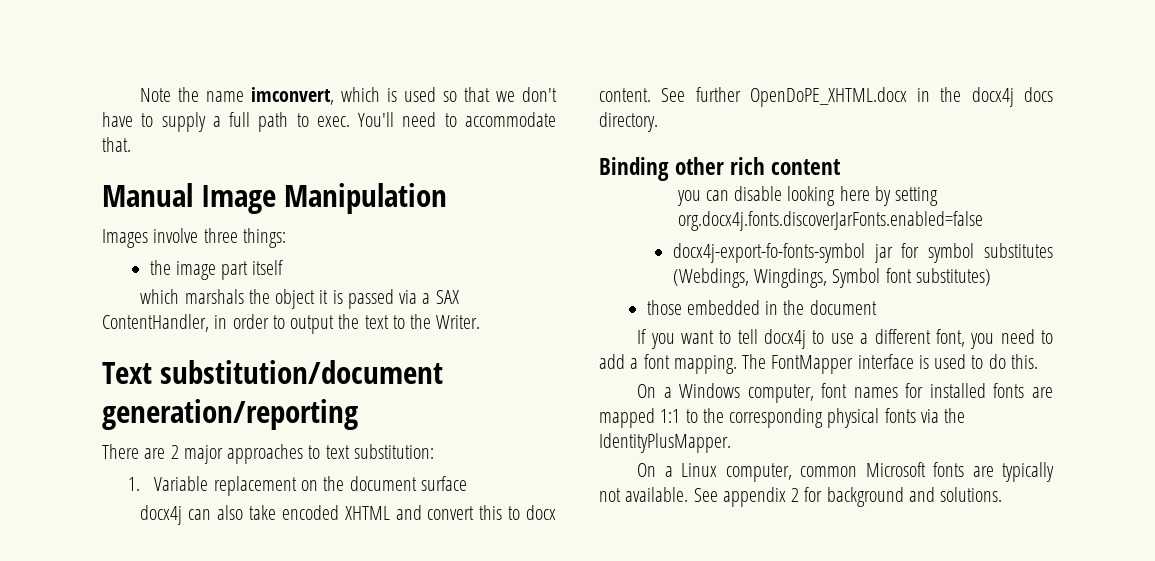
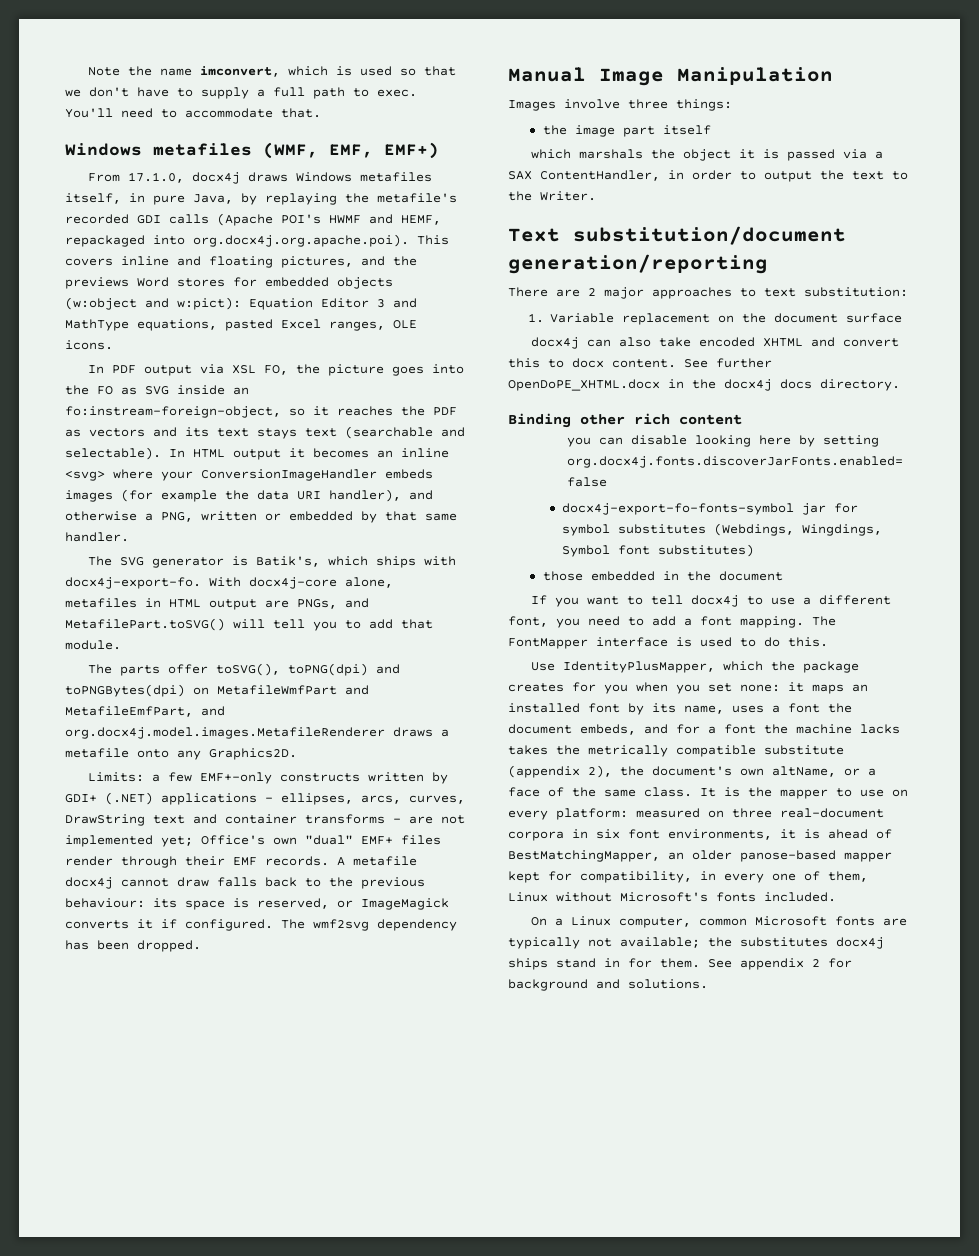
(131, 144) none -> [65,142,439,159] [87,172,432,184] [65,193,457,205] [65,213,441,226] [65,234,449,247] [65,256,417,268] [65,277,393,289] [65,297,417,310] [65,319,417,331] [65,340,113,350] [87,364,464,376] [65,385,249,395] [65,406,457,418] [65,426,465,439] [65,447,449,460] [65,469,433,481] [65,489,433,502] [65,511,457,523] [65,532,129,542] [87,556,456,568] [65,577,393,589] [65,598,369,610] [65,618,433,631] [65,640,121,650] [87,663,400,676] [65,684,369,697] [65,706,225,717] [65,727,449,739] [65,748,297,760] [87,772,448,784] [65,792,465,805] [65,814,465,826] [65,835,441,847] [65,856,417,868] [65,877,425,889] [65,898,449,910] [65,919,457,931] [65,940,201,952] // Windows metafiles (WMF, EMF, EMF+) // From 17.1.0, docx4j draws Windows metafiles itself, in pure Java, by replaying the metafile's recorded GDI calls (Apache POI's HWMF and HEMF, repackaged into org.docx4j.org.apache.poi). This covers inline and floating pictures, and the previews Word stores for embedded objects (w:object and w:pict): Equation Editor 3 and MathType equations, pasted Excel ranges, OLE icons. // In PDF output via XSL FO, the picture goes into the FO as SVG inside an fo:instream-foreign-object, so it reaches the PDF as vectors and its text stays text (searchable and selectable). In HTML output it becomes an inline <svg> where your ConversionImageHandler embeds images (for example the data URI handler), and otherwise a PNG, written or embedded by that same handler. // The SVG generator is Batik's, which ships with docx4j-export-fo. With docx4j-core alone, metafiles in HTML output are PNGs, and MetafilePart.toSVG() will tell you to add that module. // The parts offer toSVG(), toPNG(dpi) and toPNGBytes(dpi) on MetafileWmfPart and MetafileEmfPart, and org.docx4j.model.images.MetafileRenderer draws a metafile onto any Graphics2D. // Limits: a few EMF+-only constructs written by GDI+ (.NET) applications - ellipses, arcs, curves, DrawString text and container transforms - are not implemented yet; Office's own "dual" EMF+ files render through their EMF records. A metafile docx4j cannot draw falls back to the previous behaviour: its space is reserved, or ImageMagick converts it if configured. The wmf2svg dependency has been dropped.
[637,383,1053,403] [599,408,966,428] [599,433,731,453] On a Windows computer, font names for installed fonts are mapped 1:1 to the corresponding physical fonts via the IdentityPlusMapper. -> [530,661,859,673] [508,682,868,694] [508,703,852,715] [508,724,900,735] [508,745,844,757] [508,765,876,778] [508,787,908,799] [508,808,884,820] [508,829,892,841] [508,850,892,862] [508,871,868,883] [508,892,836,902] Use IdentityPlusMapper, which the package creates for you when you set none: it maps an installed font by its name, uses a font the document embeds, and for a font the machine lacks takes the metrically compatible substitute (appendix 2), the document's own altName, or a face of the same class. It is the mapper to use on every platform: measured on three real-document corpora in six font environments, it is ahead of BestMatchingMapper, an older panose-based mapper kept for compatibility, in every one of them, Linux without Microsoft's fonts included.
[625,487,689,502] available. -> [620,937,884,949] [508,958,700,970] available; the substitutes docx4j ships stand in for them.

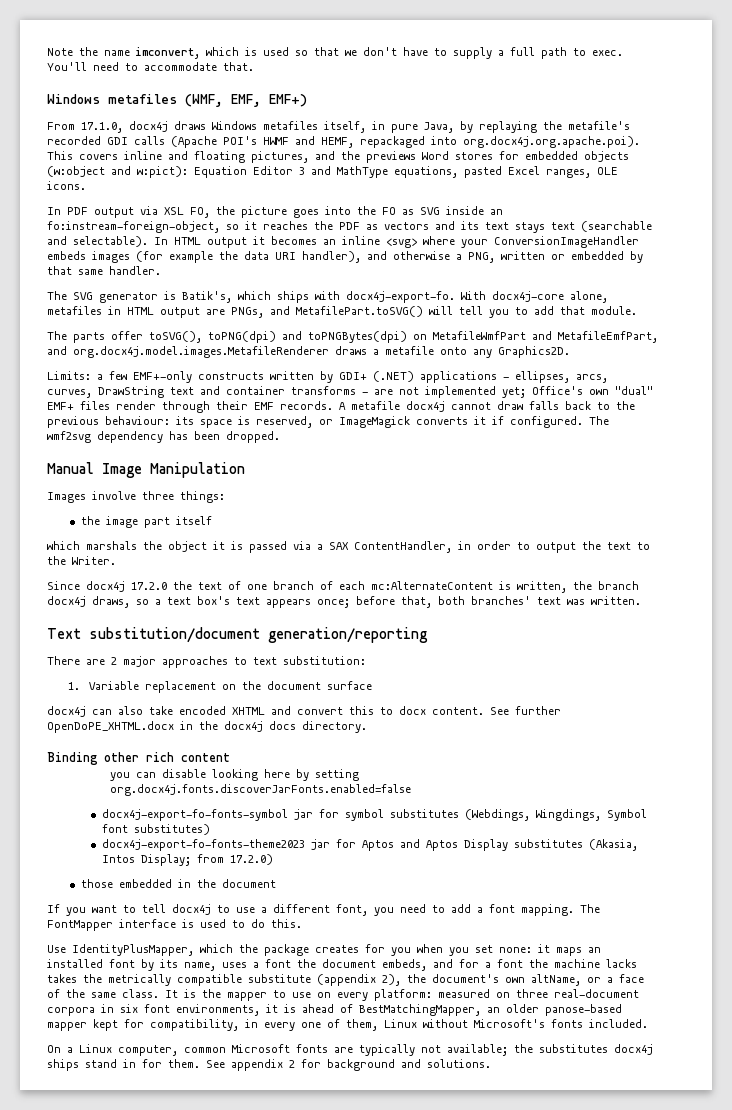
(596, 196) none -> [47,581,639,593] [47,596,641,608] // Since docx4j 17.2.0 the text of one branch of each mc:AlternateContent is written, the branch docx4j draws, so a text box's text appears once; before that, both branches' text was written.
(755, 550) none -> [101,839,638,851] [101,854,273,866] // docx4j-export-fo-fonts-theme2023 jar for Aptos and Aptos Display substitutes (Akasia, Intos Display; from 17.2.0)

